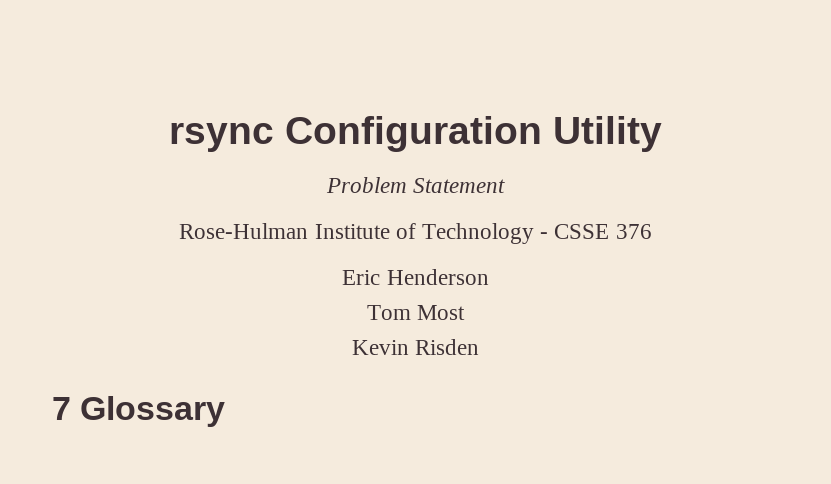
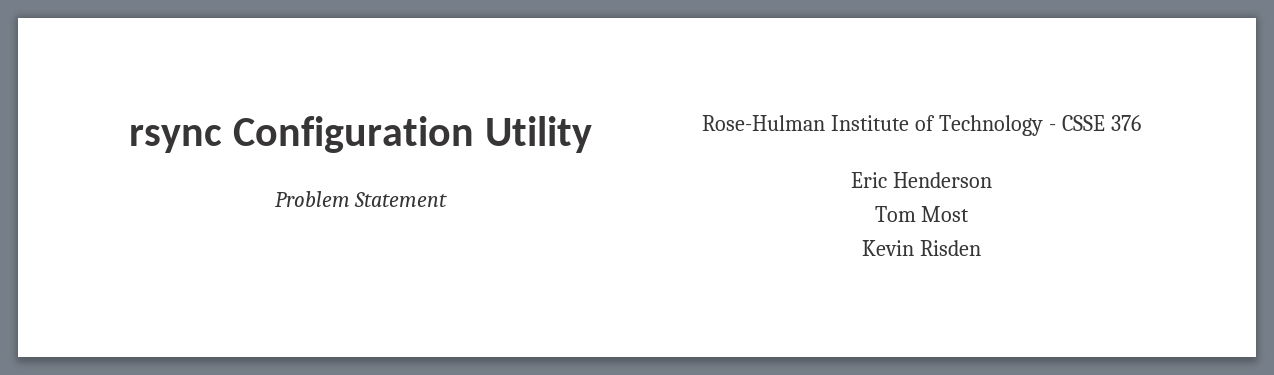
[52,396,226,427] // 7 Glossary -> (981, 248) none

